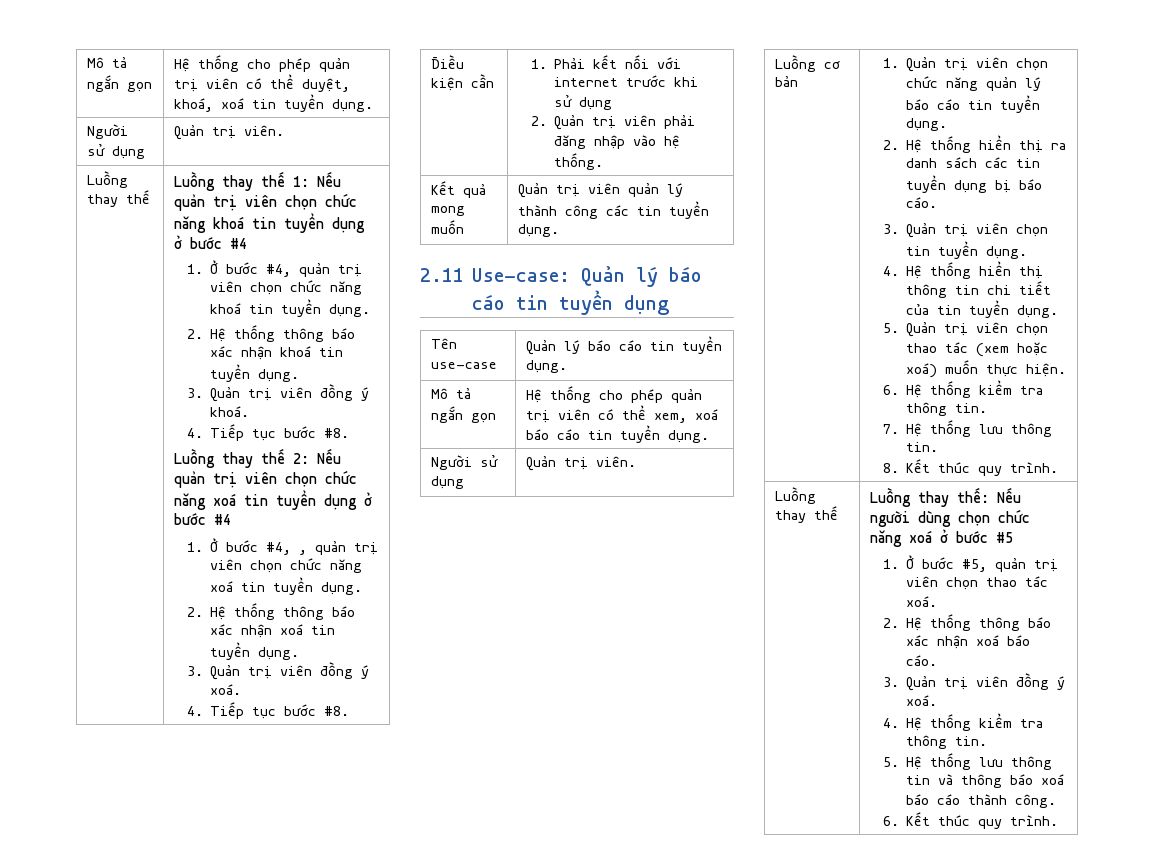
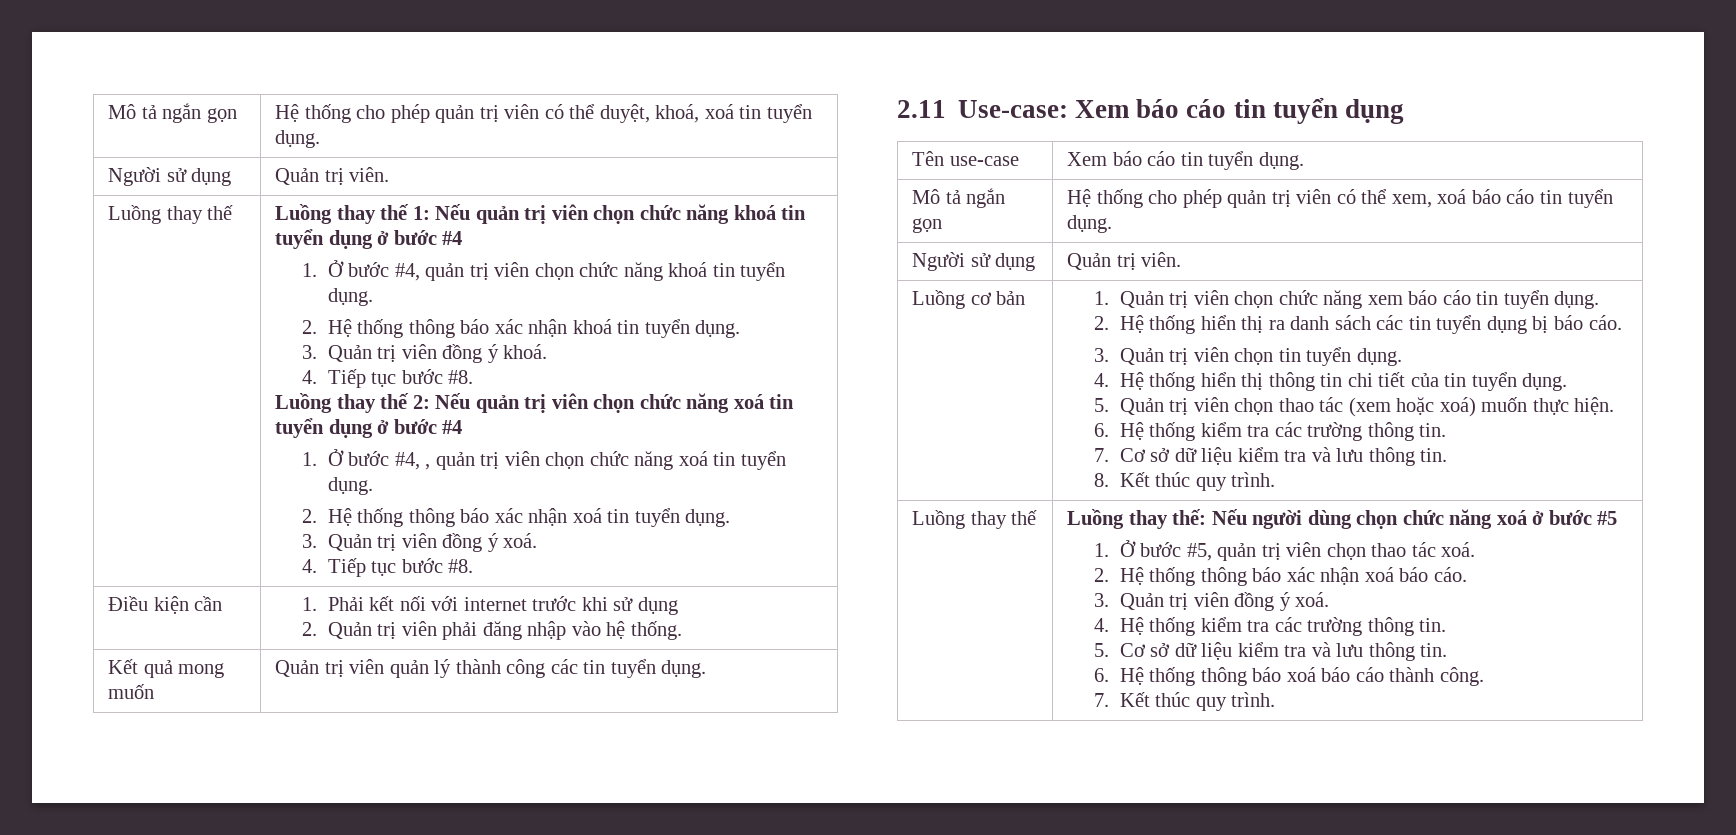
[581,266,658,287] Quản lý -> [1074,100,1130,118] Xem
[526,339,581,355] Quản lý -> [1067,152,1108,166] Xem
[986,76,1042,91] quản lý -> [1367,295,1403,305] xem
(1044, 390) none -> [1274,422,1363,441] các trường
[906,420,972,437] Hệ thống -> [1119,447,1331,465] Cơ sở dữ liệu kiểm tra và
[906,735,988,749] [882,753,1053,770] [906,774,954,785] thông tin. // 5. Hệ thống lưu thông tin và -> [1274,617,1447,636] [1094,642,1448,661] [1094,667,1196,686] các trường thông tin. // 5. Cơ sở dữ liệu kiểm tra và lưu thông tin. // 6. Hệ thống
[882,816,899,826] 6. -> [1094,693,1110,707] 7.

